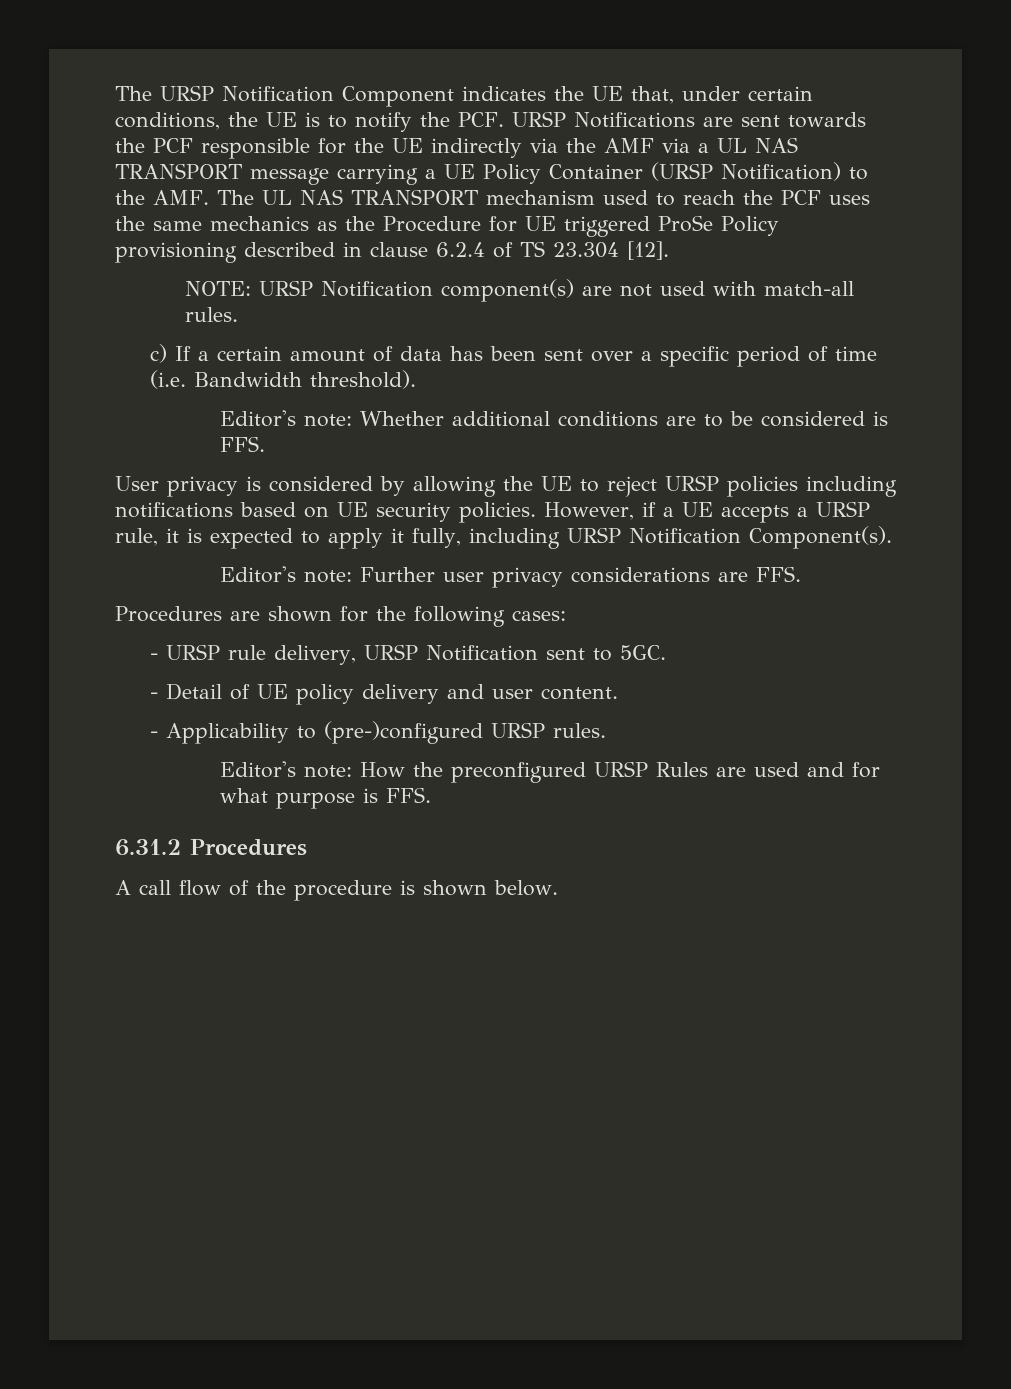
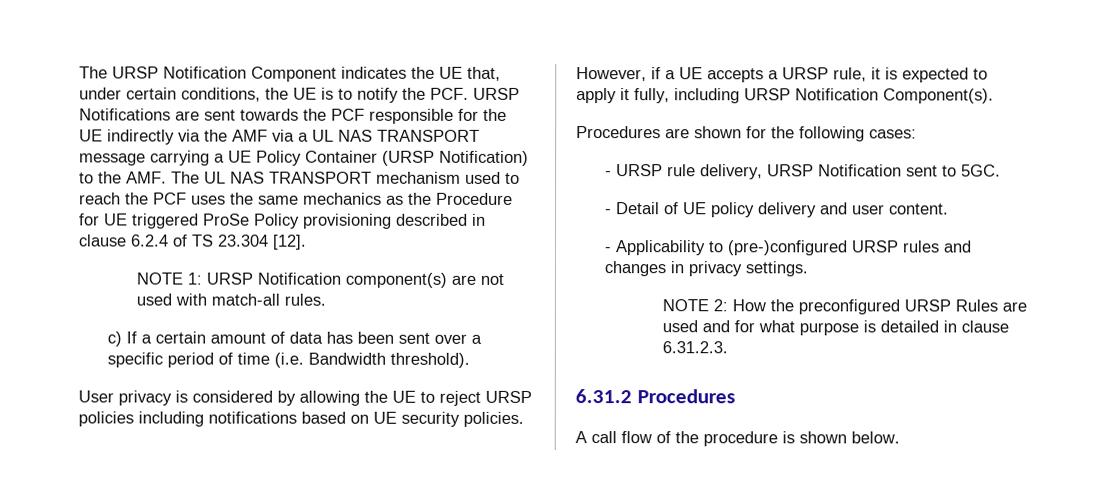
[185,281,252,296] NOTE: -> [136,272,203,285] NOTE 1:
[220,410,889,427] [220,436,266,452] // Editor's note: Whether additional conditions are to be considered is FFS. -> (471, 360) none
[220,566,802,588] // Editor's note: Further user privacy considerations are FFS. -> (994, 96) none
[553,723,607,738] [220,761,353,778] rules. // Editor's note: -> [902,240,973,253] [604,261,809,277] [662,299,729,312] rules and changes in privacy settings. // NOTE 2:
[386,787,432,803] FFS. -> [880,320,1010,333] [662,341,729,354] detailed in clause 6.31.2.3.

